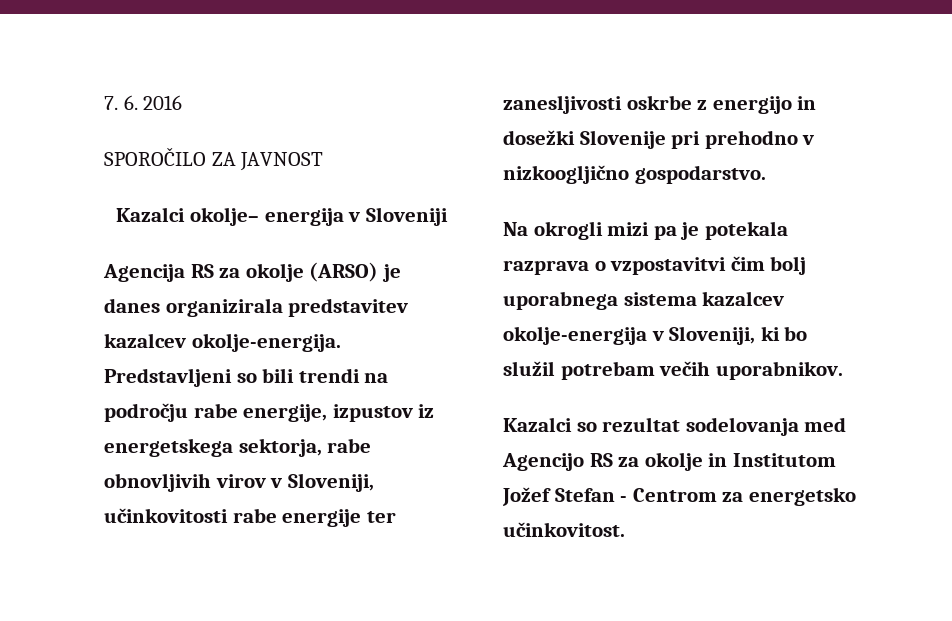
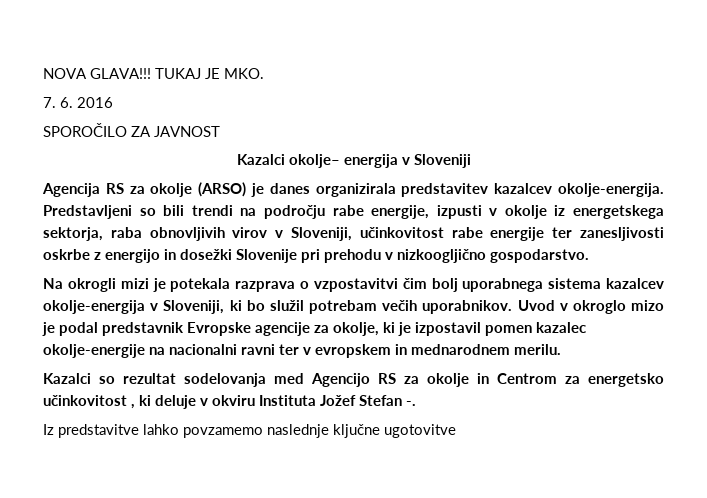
(104, 103) none -> [43,68,264,79] NOVA GLAVA!!! TUKAJ JE MKO. //
[332,404,413,422] izpustov -> [436,205,547,219] izpusti v okolje
[327,438,372,453] rabe -> [110,227,142,238] raba
[104,508,228,523] učinkovitosti -> [359,227,444,238] učinkovitost
[704,130,798,149] prehodno -> [324,249,381,263] prehodu
[653,226,677,240] pa -> (149, 283) none
(843, 370) none -> [517,300,664,314] [42,322,586,336] [43,344,561,358] Uvod v okroglo mizo je podal predstavnik Evropske agencije za okolje, ki je izpostavil pomen kazalec okolje-energije na nacionalni ravni ter v evropskem in mednarodnem merilu.
[732,453,836,467] [502,487,856,506] [503,522,625,537] Institutom Jožef Stefan - Centrom za energetsko učinkovitost. -> [497,373,664,387] [43,395,416,409] [43,424,456,438] Centrom za energetsko učinkovitost , ki deluje v okviru Instituta Jožef Stefan -. // Iz predstavitve lahko povzamemo naslednje ključne ugotovitve

